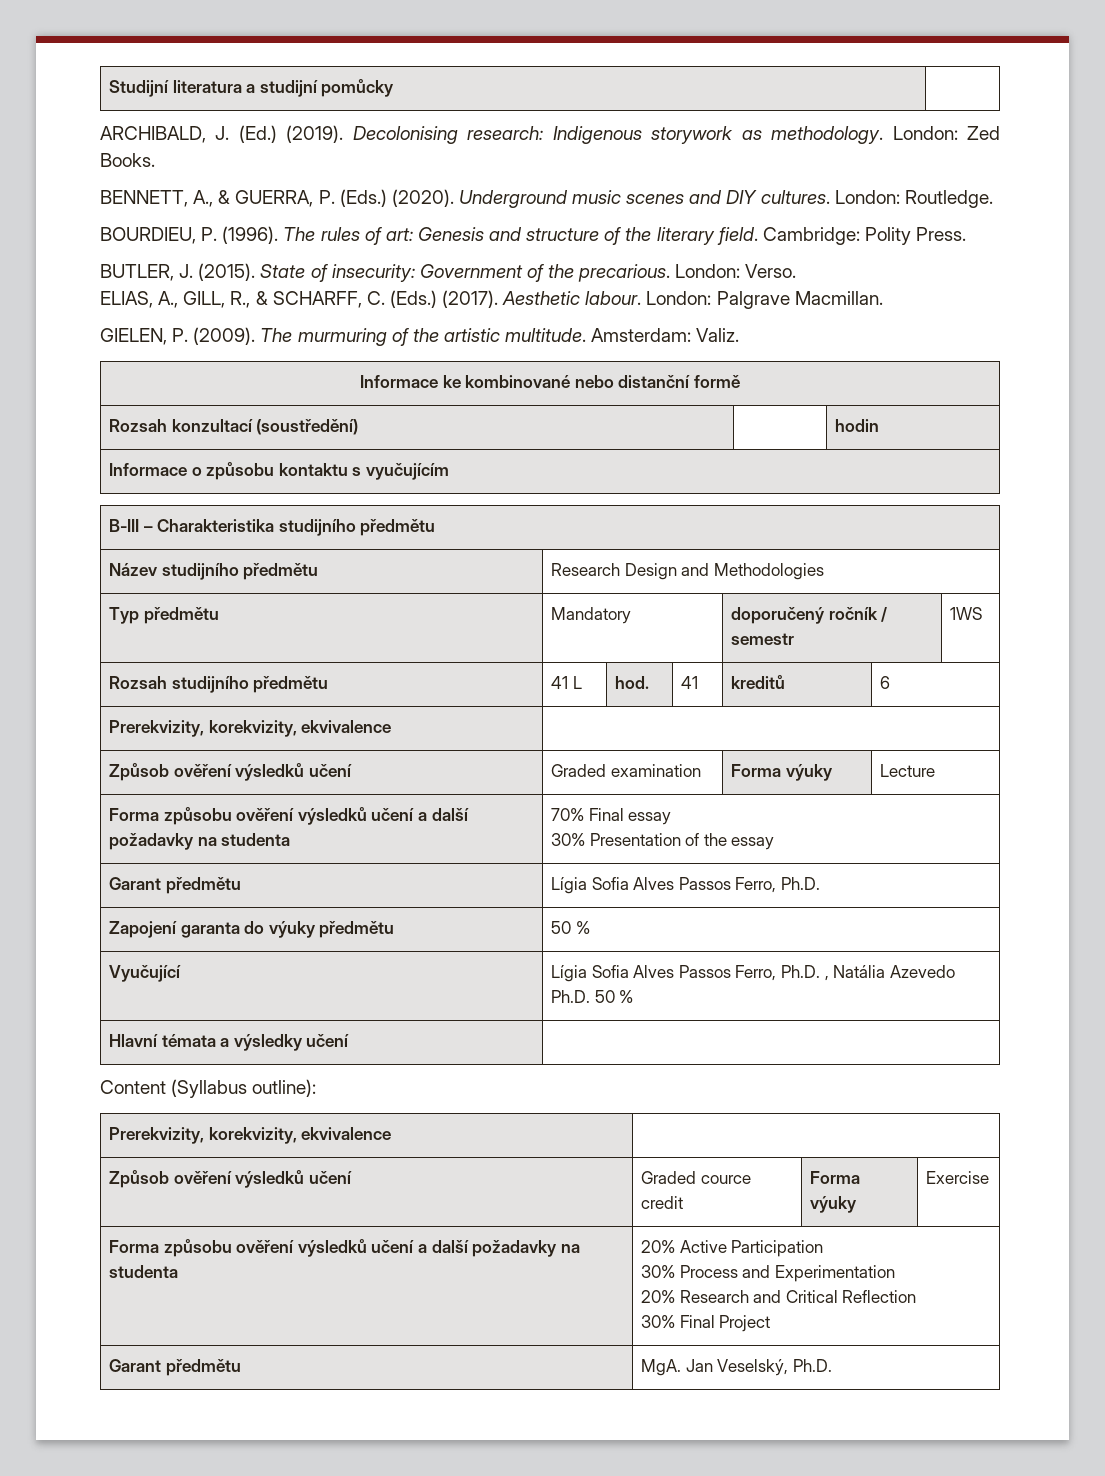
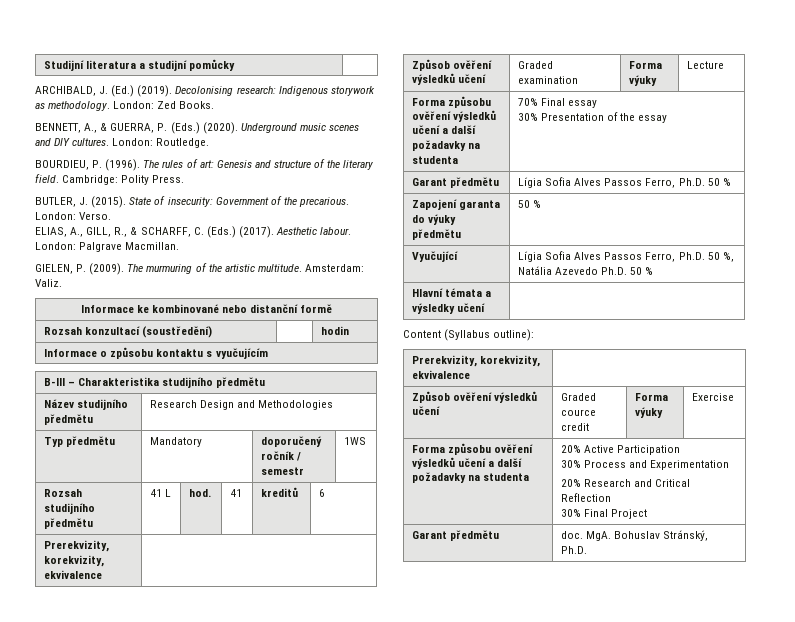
(820, 883) none -> [707,178,731,186] 50 %
[824,976,829,981] , -> [707,252,734,262] 50 %,
[640,1359,789,1376] MgA. Jan Veselský, -> [561,530,709,541] doc. MgA. Bohuslav Stránský,

